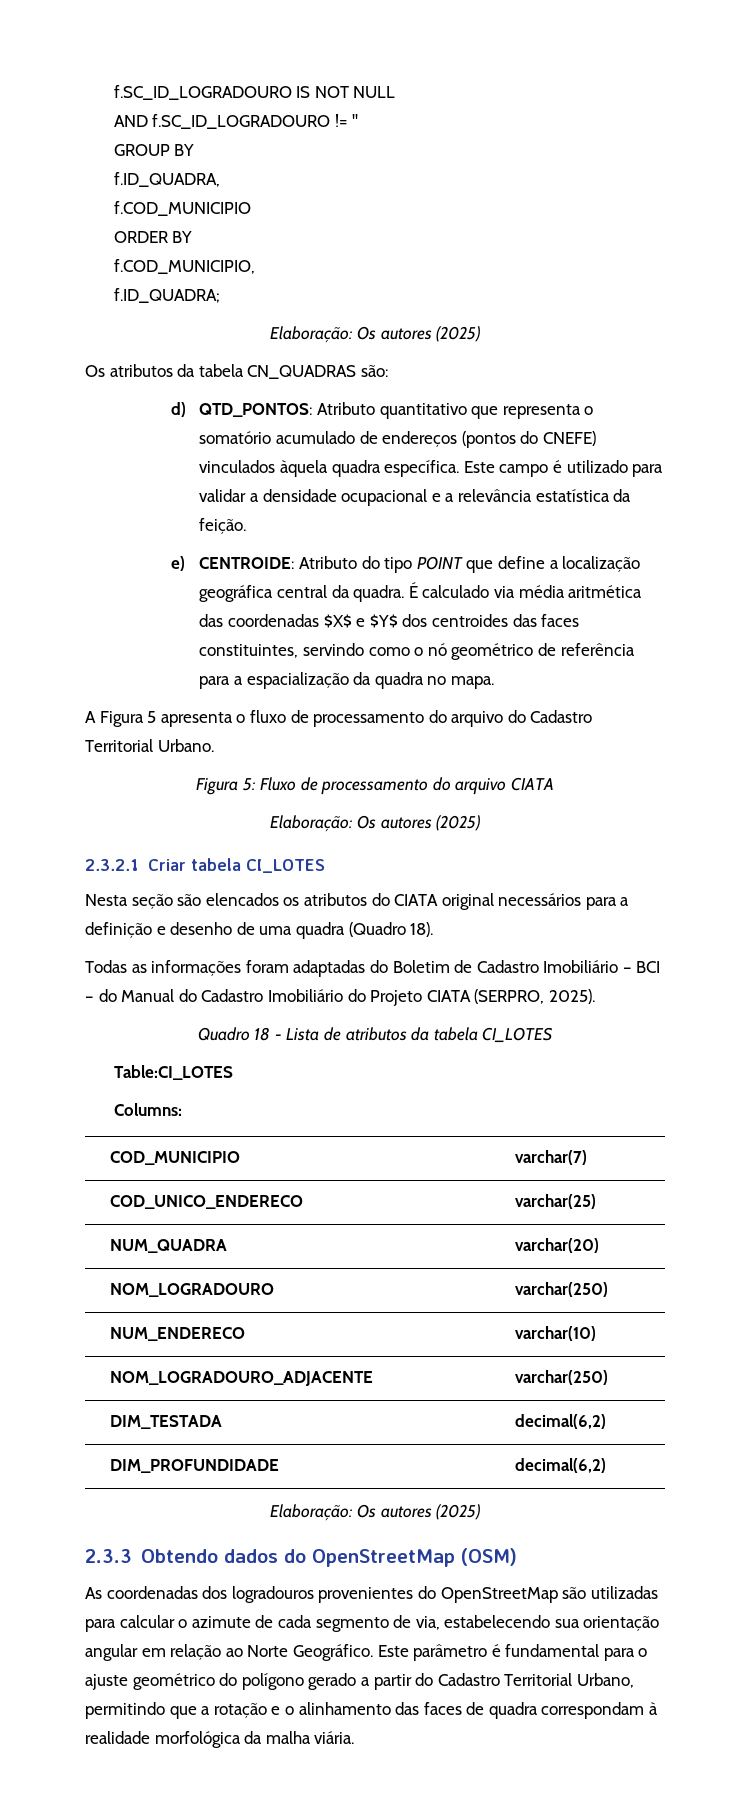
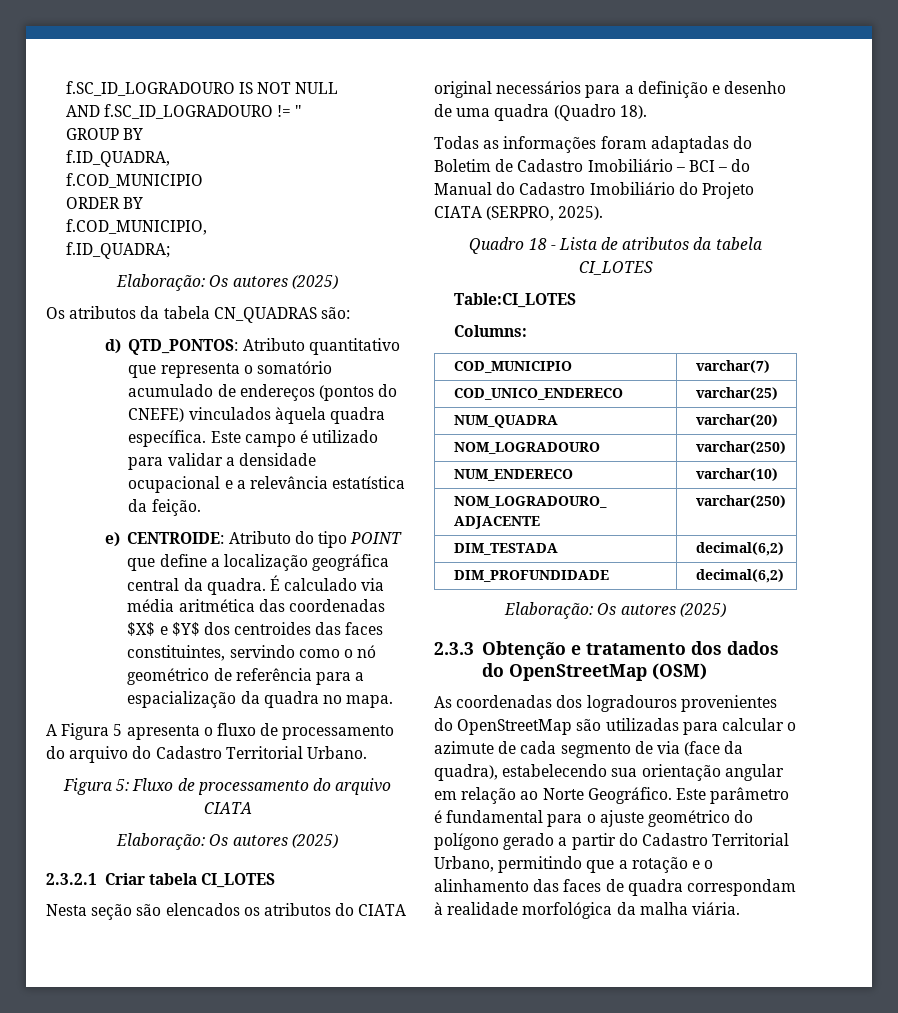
[140,1549,218,1563] Obtendo -> [481,641,722,660] Obtenção e tratamento dos
[415,1616,440,1630] via, -> [656,741,744,756] [434,764,498,781] via (face da quadra),

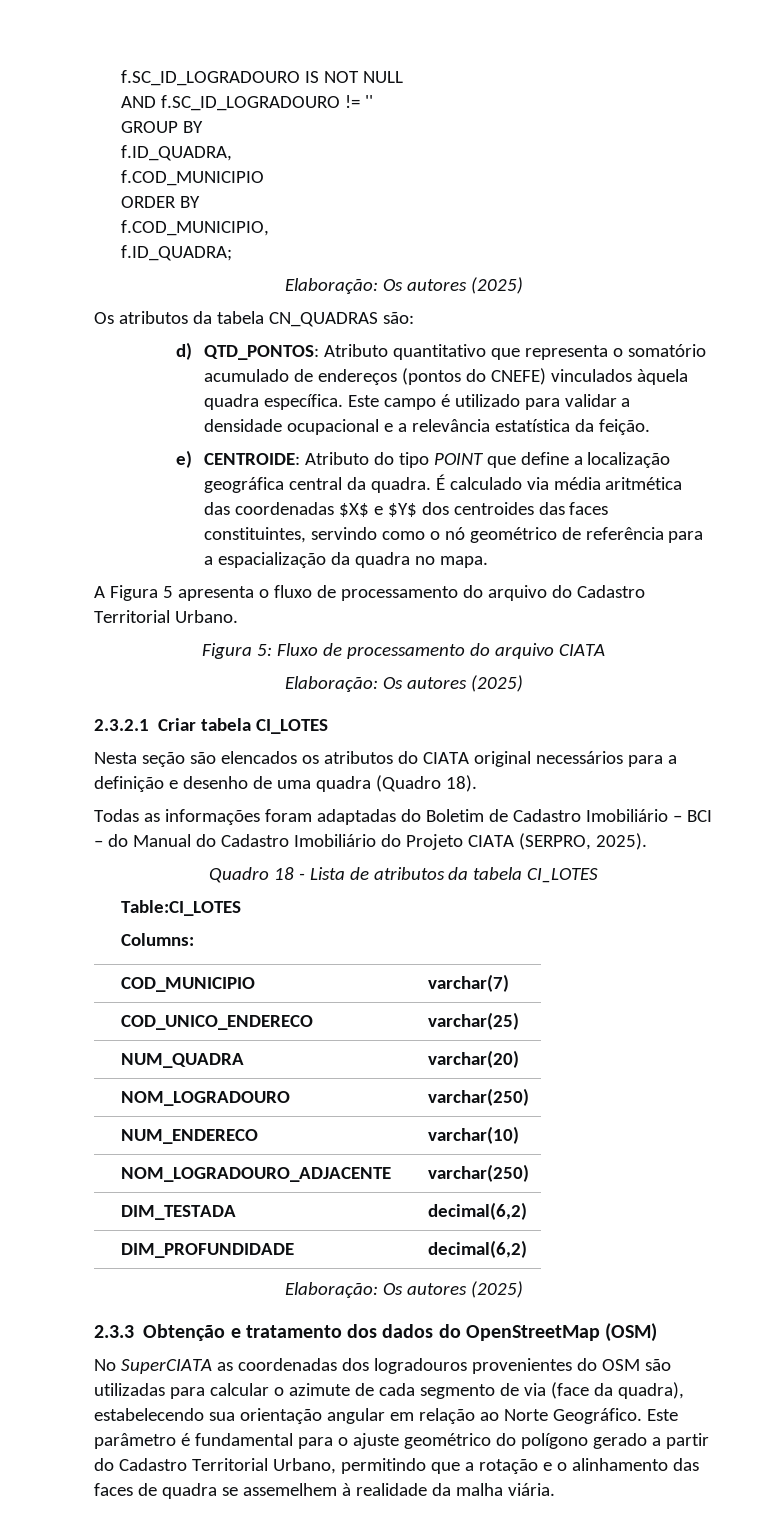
[434,696,452,708] As -> [94,1359,233,1374] No SuperCIATA as
[457,719,573,735] OpenStreetMap -> [601,1359,640,1371] OSM
[686,879,796,896] correspondam -> [221,1483,337,1496] se assemelhem
[522,902,613,919] morfológica -> (427, 1489) none

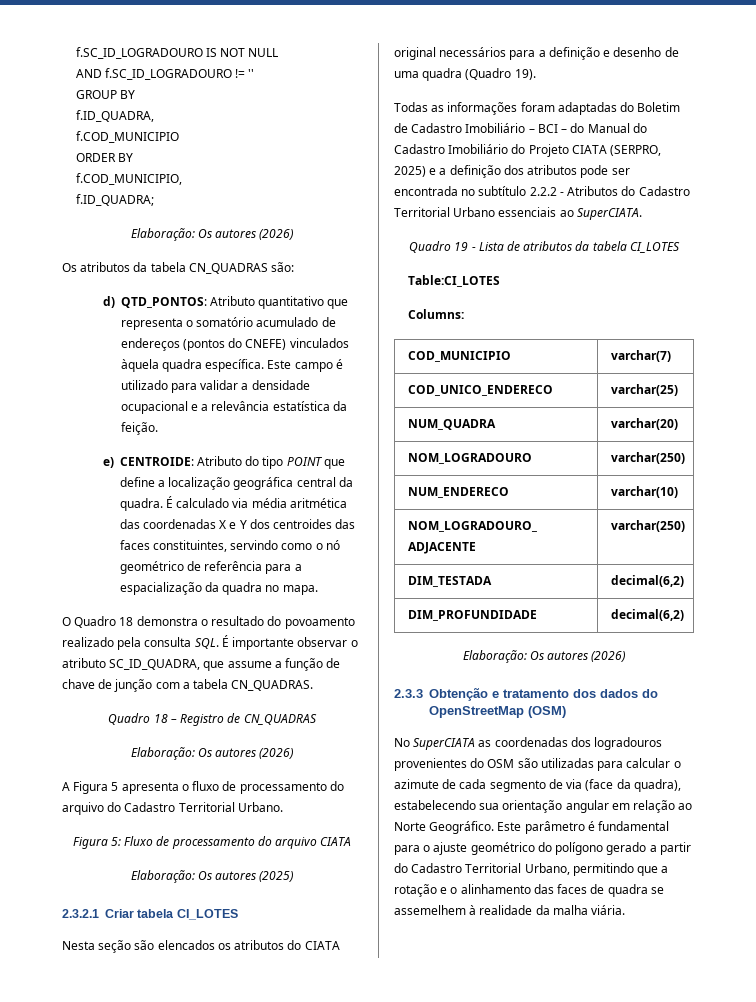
[470,277,523,294] (2025) -> [259,229,294,240] (2026)
[338,503,417,517] $X$ e $Y$ -> [219,520,247,529] X e Y
(488, 562) none -> [62,616,355,629] [62,635,358,650] [62,658,341,671] [62,679,314,692] [108,713,317,726] [130,747,294,760] // O Quadro 18 demonstra o resultado do povoamento realizado pela consulta SQL. É importante observar o atributo SC_ID_QUADRA, que assume a função de chave de junção com a tabela CN_QUADRAS. // Quadro 18 – Registro de CN_QUADRAS // Elaboração: Os autores (2026)
[445,775,477,792] 18). -> [514,69,536,80] 19).
[595,833,647,850] [208,867,294,883] 2025). // Quadro 18 -> [394,165,630,178] [394,186,690,196] [394,207,642,220] [409,241,469,253] 2025) e a definição dos atributos pode ser encontrada no subtítulo 2.2.2 - Atributos do Cadastro Territorial Urbano essenciais ao SuperCIATA. // Quadro 19
[470,1281,523,1298] (2025) -> [591,651,626,662] (2026)

